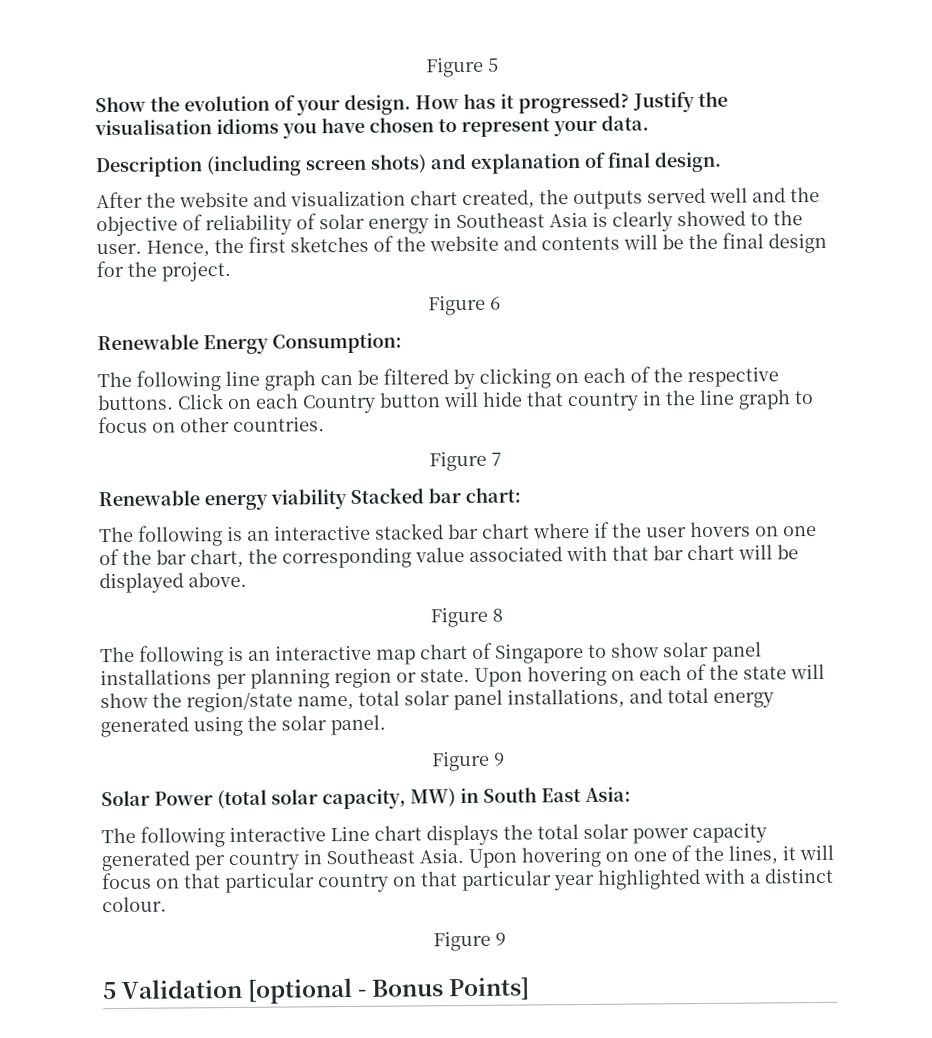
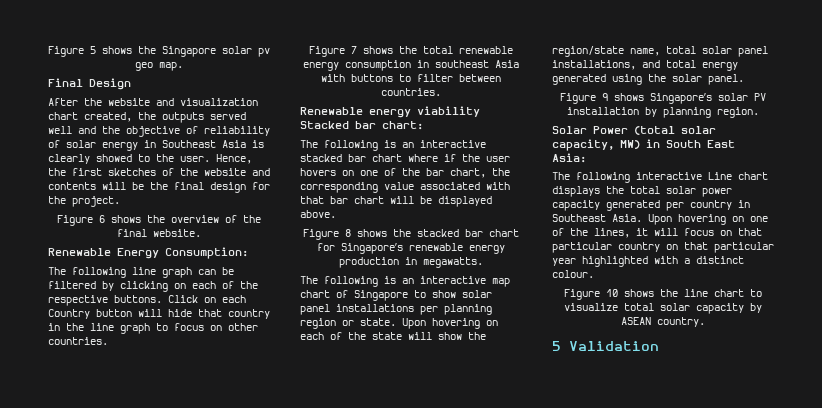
[95,91,728,116] [94,115,649,139] [95,151,722,178] // Show the evolution of your design. How has it progressed? Justify the visualisation idioms you have chosen to represent your data. // Description (including screen shots) and explanation of final design. -> [102,46,270,57] [135,62,183,71] [48,78,131,90] shows the Singapore solar pv geo map. // Final Design
(501, 303) none -> [111,215,261,223] [117,229,201,237] shows the overview of the final website.
(502, 459) none -> [363,46,513,54] [303,60,519,71] [321,74,501,82] [381,88,441,96] shows the total renewable energy consumption in southeast Asia with buttons to filter between countries.
(503, 615) none -> [357,229,519,237] [317,243,505,254] [339,257,483,268] shows the stacked bar chart for Singapore’s renewable energy production in megawatts.
(505, 759) none -> [614,93,766,104] [567,107,759,118] shows Singapore’s solar PV installation by planning region.
[495,932,506,946] [102,977,531,1004] 9 // 5 Validation [optional - Bonus Points] -> [606,289,762,297] [564,303,762,314] [621,317,705,327] [552,341,659,351] 10 shows the line chart to visualize total solar capacity by ASEAN country. // 5 Validation

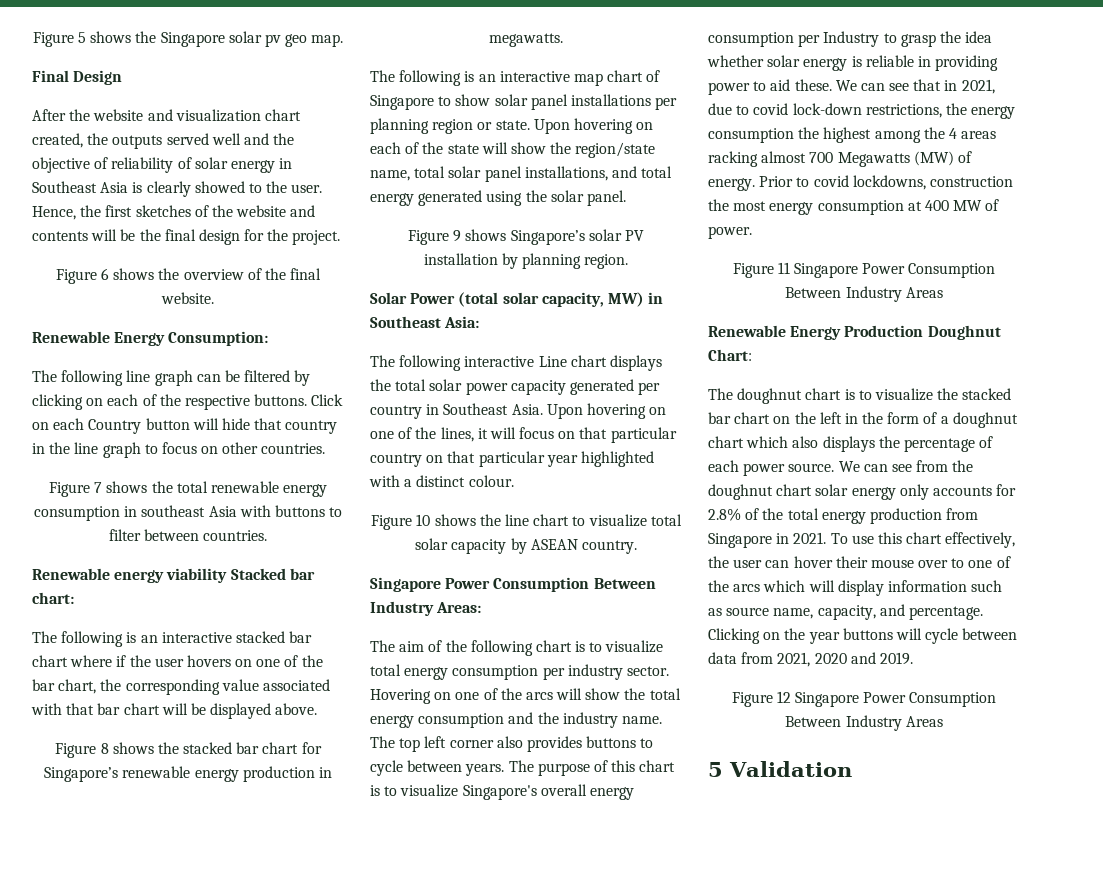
[666,140,735,148] South East -> [370,316,441,328] Southeast
(705, 322) none -> [370,577,656,592] [370,601,482,616] [370,640,664,656] [370,664,669,680] [370,688,681,704] [370,712,662,728] [370,736,654,752] [370,760,676,776] [370,784,634,800] [708,31,993,47] [707,55,999,71] [708,79,995,95] [708,103,1016,119] [708,127,997,143] [708,151,972,167] [708,175,1013,191] [708,199,1000,215] [708,226,752,239] [732,262,996,278] [785,286,943,302] [708,325,1001,340] [708,349,752,361] [708,388,1012,404] [708,412,1018,428] [708,436,994,452] [708,460,974,476] [708,484,1017,500] [708,508,979,524] [708,532,1016,548] [708,556,1011,568] [708,580,1003,596] [708,604,983,620] [708,628,1018,644] [708,652,913,667] [731,691,997,707] [785,715,943,731] // Singapore Power Consumption Between Industry Areas: // The aim of the following chart is to visualize total energy consumption per industry sector. Hovering on one of the arcs will show the total energy consumption and the industry name. The top left corner also provides buttons to cycle between years. The purpose of this chart is to visualize Singapore's overall energy consumption per Industry to grasp the idea whether solar energy is reliable in providing power to aid these. We can see that in 2021, due to covid lock-down restrictions, the energy consumption the highest among the 4 areas racking almost 700 Megawatts (MW) of energy. Prior to covid lockdowns, construction the most energy consumption at 400 MW of power. // Figure 11 Singapore Power Consumption Between Industry Areas // Renewable Energy Production Doughnut Chart: // The doughnut chart is to visualize the stacked bar chart on the left in the form of a doughnut chart which also displays the percentage of each power source. We can see from the doughnut chart solar energy only accounts for 2.8% of the total energy production from Singapore in 2021. To use this chart effectively, the user can hover their mouse over to one of the arcs which will display information such as source name, capacity, and percentage. Clicking on the year buttons will cycle between data from 2021, 2020 and 2019. // Figure 12 Singapore Power Consumption Between Industry Areas

